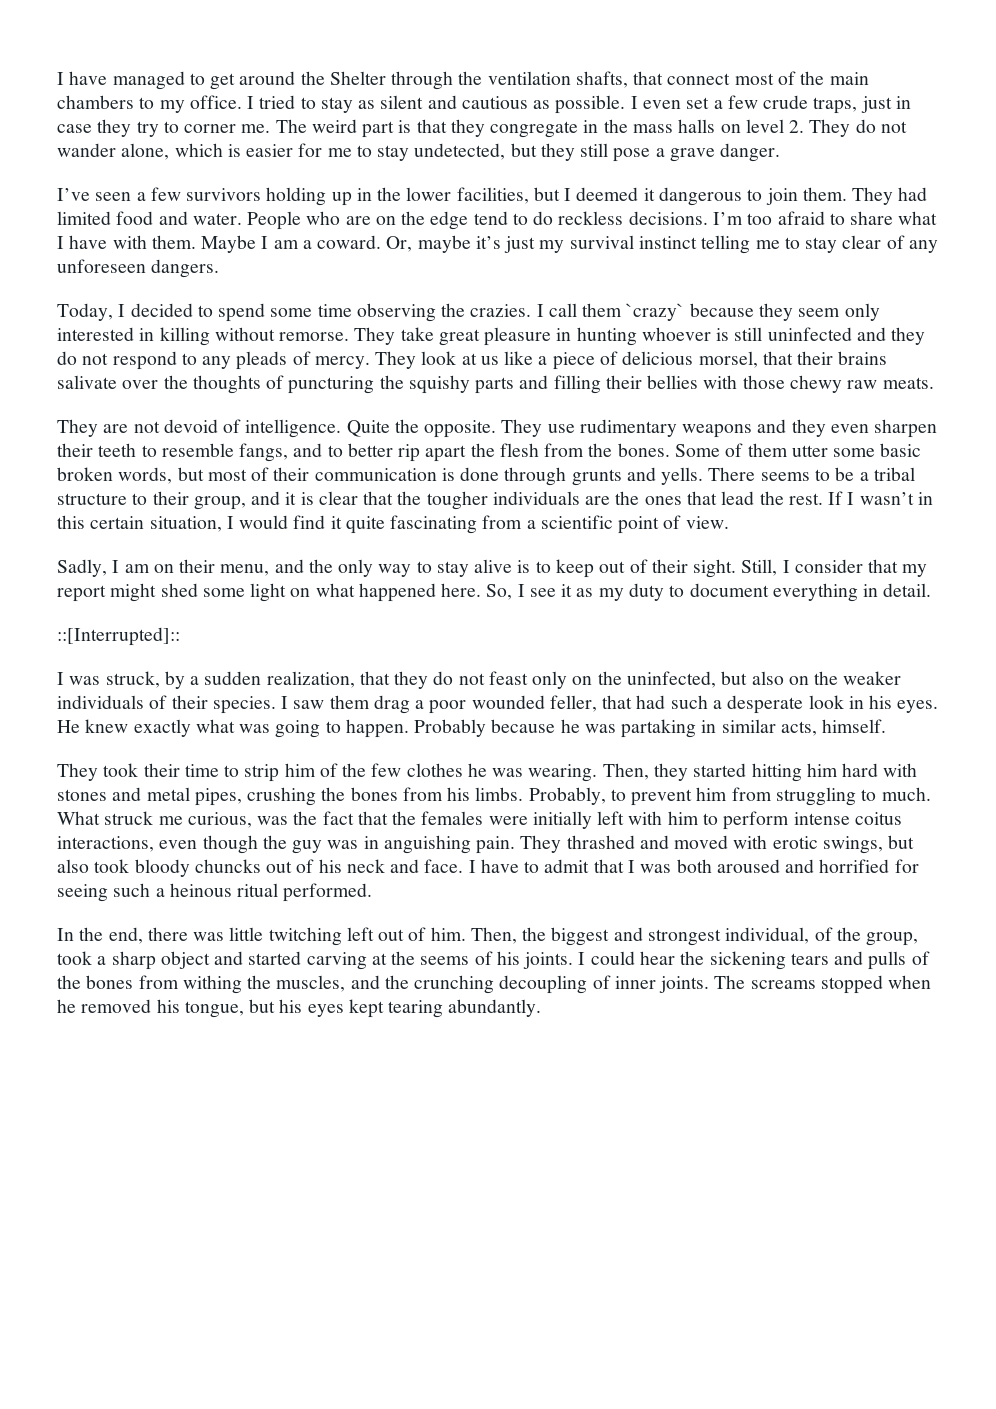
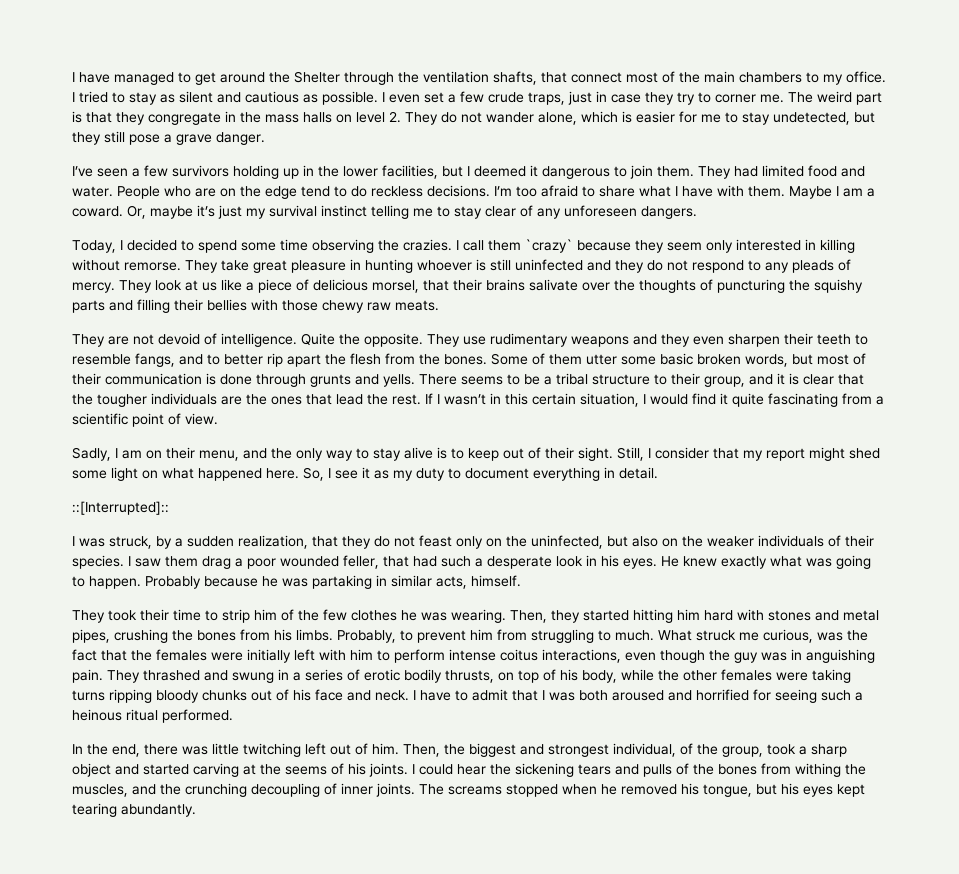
[674,835,915,854] [57,859,464,877] moved with erotic swings, but also took bloody chuncks out of his neck and face. -> [232,669,851,683] [72,689,409,703] swung in a series of erotic bodily thrusts, on top of his body, while the other females were taking turns ripping bloody chunks out of his face and neck.

